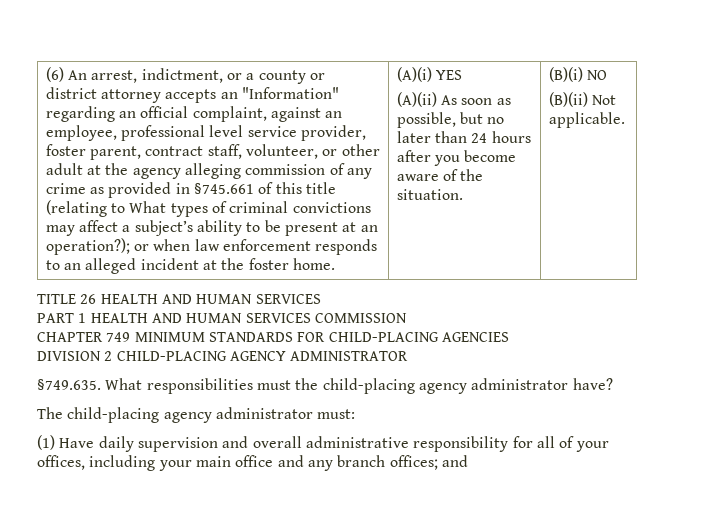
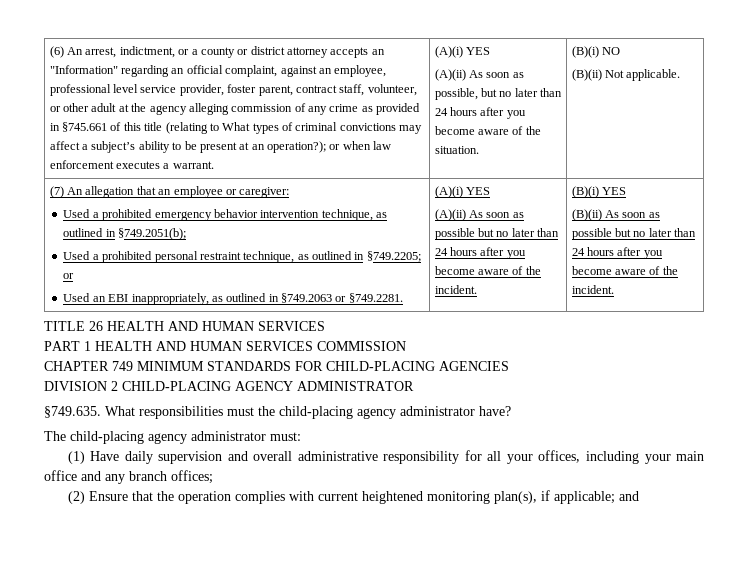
[315,239,378,255] [45,258,336,274] responds to an alleged incident at the foster home. -> [115,161,214,169] executes a warrant.
(625, 120) none -> [49,186,290,198] [63,209,387,221] [63,228,187,240] [63,251,421,263] [63,273,75,279] [63,293,403,305] [434,186,490,198] [434,209,524,221] [434,228,560,240] [434,247,526,259] [434,266,541,275] [434,285,477,294] [571,186,626,198] [571,209,660,221] [571,228,697,240] [571,247,663,259] [571,266,678,275] [571,285,614,294] // (7) An allegation that an employee or caregiver: // Used a prohibited emergency behavior intervention technique, as outlined in §749.2051(b); // Used a prohibited personal restraint technique, as outlined in §749.2205; or // Used an EBI inappropriately, as outlined in §749.2063 or §749.2281. | (A)(i) YES // (A)(ii) As soon as possible but no later than 24 hours after you become aware of the incident. | (B)(i) YES // (B)(ii) As soon as possible but no later than 24 hours after you become aware of the incident.
[559,436,575,448] of -> (502, 456) none
(438, 462) none -> [67,490,615,504] // (2) Ensure that the operation complies with current heightened monitoring plan(s), if applicable;

